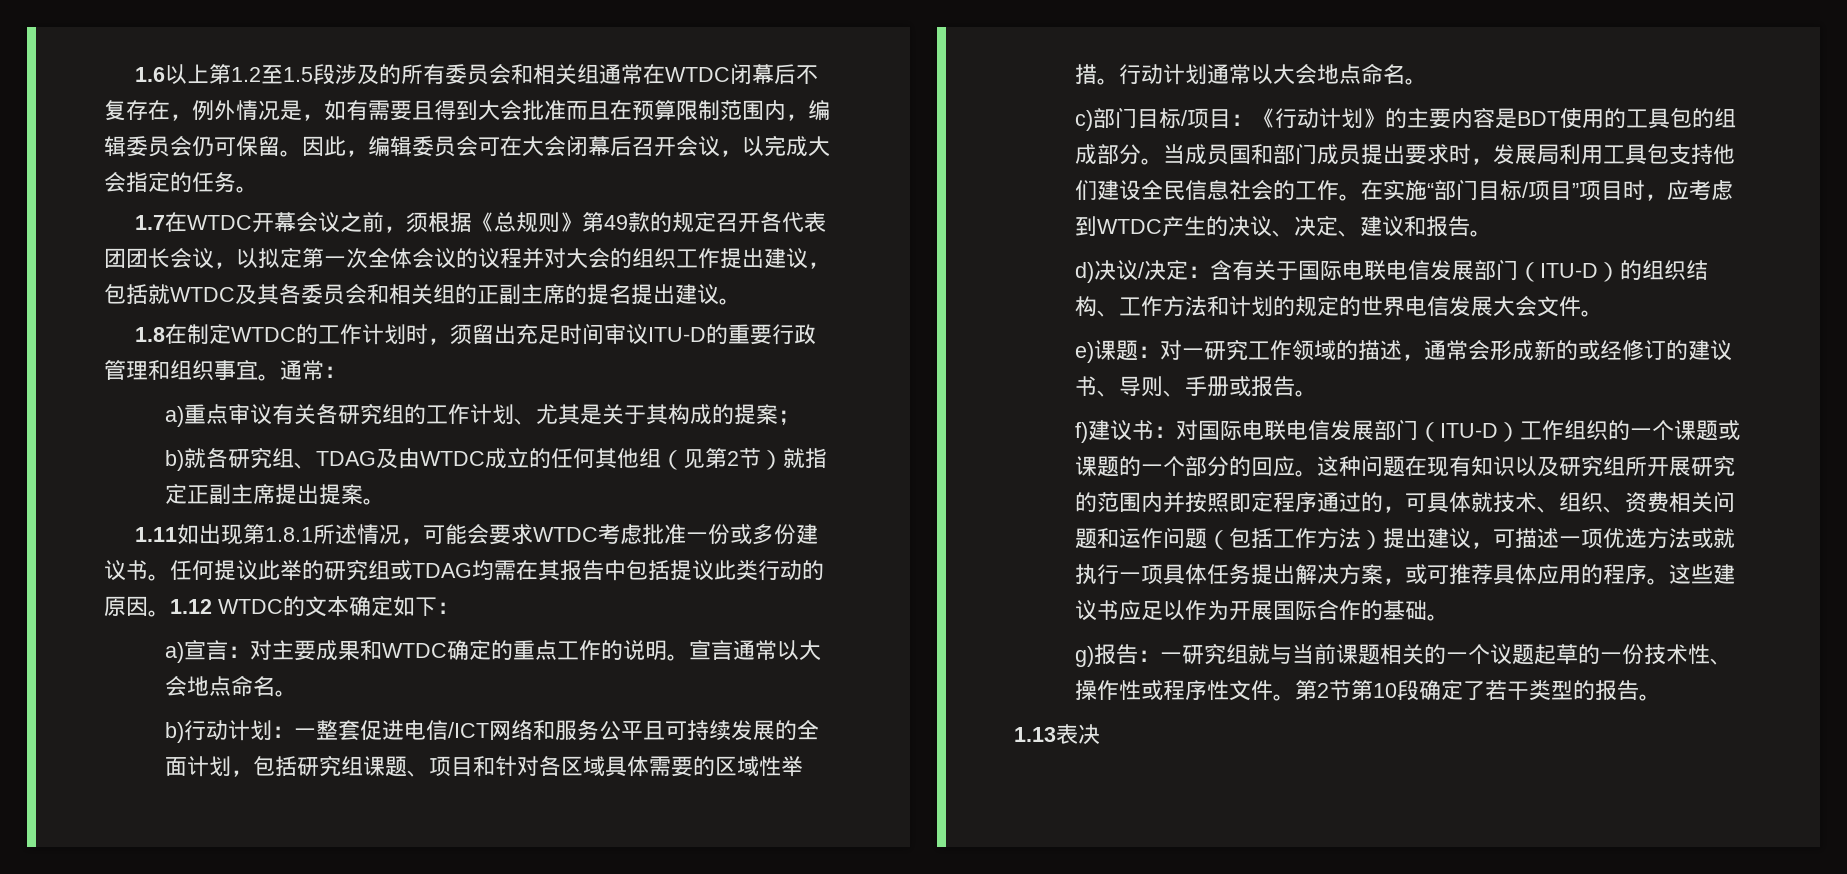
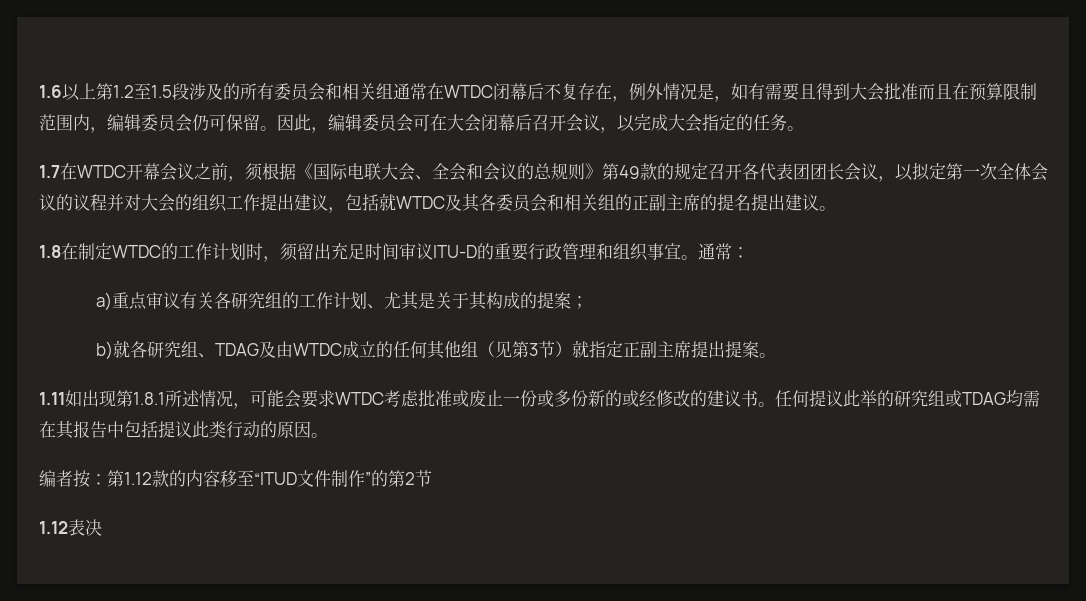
(495, 222) none -> [313,163,534,181] 国际电联大会、全会和会议的
[726,451,739,466] 2 -> [528,343,538,356] 3
(687, 534) none -> [452,390,503,407] 或废止
(797, 534) none -> [588,390,707,407] 新的或经修改的
[170,596,459,617] [164,640,821,663] [164,675,297,697] [164,720,819,743] [164,755,803,777] [1074,63,1427,85] [1074,107,1736,131] [1074,143,1735,165] [1074,179,1733,201] [1074,216,1492,237] [1074,259,1708,283] [1074,296,1603,317] [1074,339,1732,363] [1074,376,1317,397] [1074,419,1740,443] [1074,455,1735,477] [1074,491,1735,513] [1074,527,1735,550] [1074,564,1735,585] [1074,599,1449,621] [1074,643,1732,667] [1074,680,1661,701] [1014,727,1056,742] 1.12 WTDC的文本确定如下： // a)宣言：对主要成果和WTDC确定的重点工作的说明。宣言通常以大会地点命名。 // b)行动计划：一整套促进电信/ICT网络和服务公平且可持续发展的全面计划，包括研究组课题、项目和针对各区域具体需要的区域性举措。行动计划通常以大会地点命名。 // c)部门目标/项目：《行动计划》的主要内容是BDT使用的工具包的组成部分。当成员国和部门成员提出要求时，发展局利用工具包支持他们建设全民信息社会的工作。在实施“部门目标/项目”项目时，应考虑到WTDC产生的决议、决定、建议和报告。 // d)决议/决定：含有关于国际电联电信发展部门（ITU-D）的组织结构、工作方法和计划的规定的世界电信发展大会文件。 // e)课题：对一研究工作领域的描述，通常会形成新的或经修订的建议书、导则、手册或报告。 // f)建议书：对国际电联电信发展部门（ITU-D）工作组织的一个课题或课题的一个部分的回应。这种问题在现有知识以及研究组所开展研究的范围内并按照即定程序通过的，可具体就技术、组织、资费相关问题和运作问题（包括工作方法）提出建议，可描述一项优选方法或就执行一项具体任务提出解决方案，或可推荐具体应用的程序。这些建议书应足以作为开展国际合作的基础。 // g)报告：一研究组就与当前课题相关的一个议题起草的一份技术性、操作性或程序性文件。第2节第10段确定了若干类型的报告。 // 1.13 -> [39,470,432,488] [39,521,68,534] // 编者按：第1.12款的内容移至“ITUD文件制作”的第2节 // 1.12

